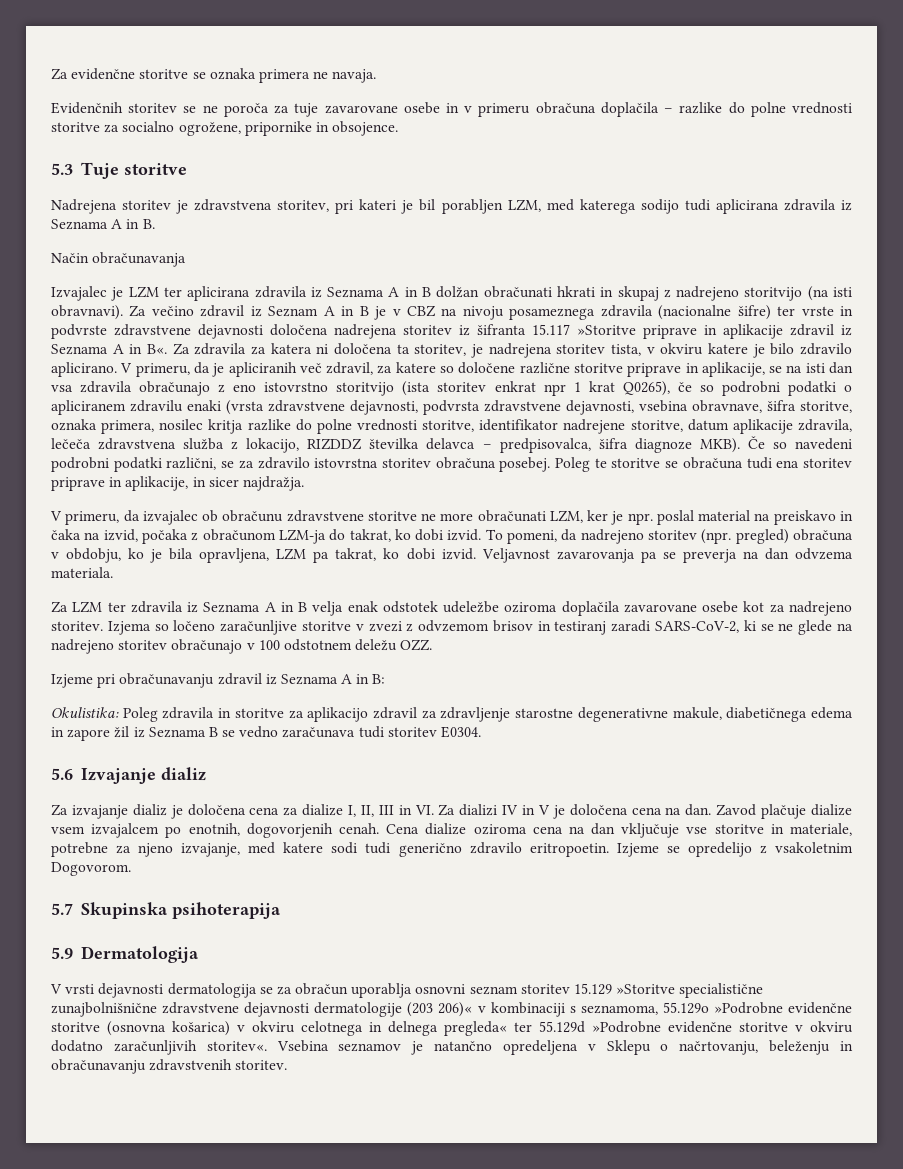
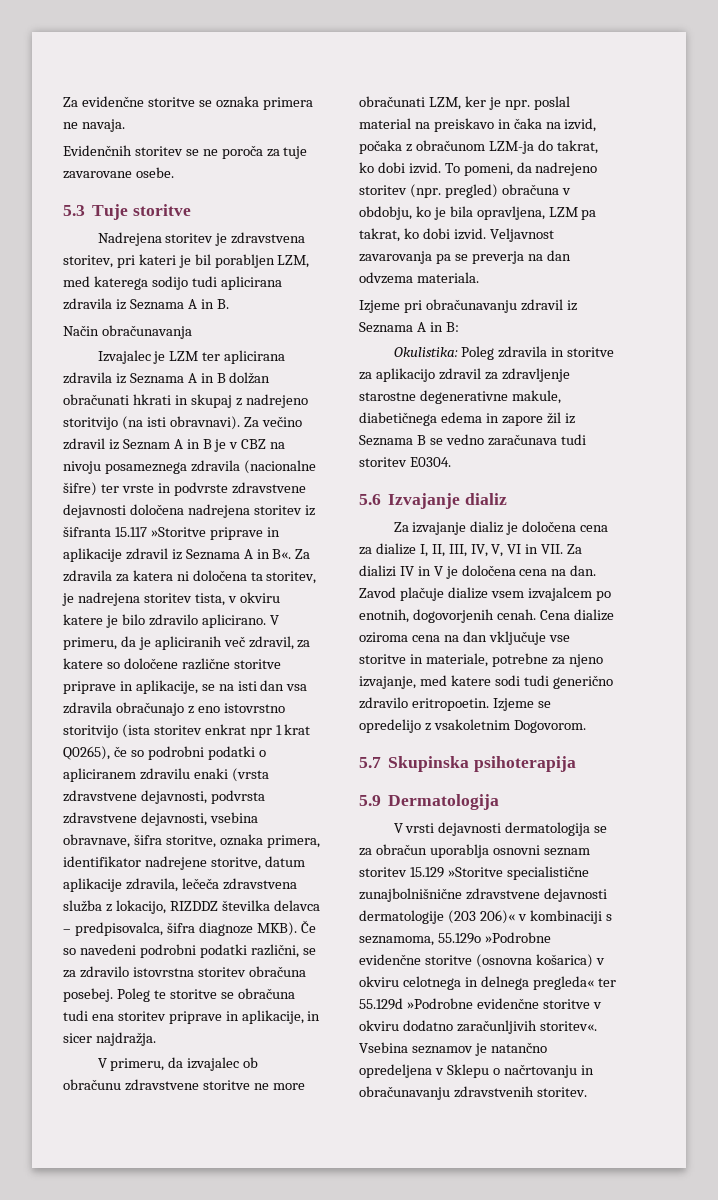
[403,102,852,117] [51,121,399,136] osebe in v primeru obračuna doplačila – razlike do polne vrednosti storitve za socialno ogrožene, pripornike in obsojence. -> [135,167,174,178] osebe.
[159,419,475,434] nosilec kritja razlike do polne vrednosti storitve, -> (320, 841) none
[51,601,853,616] [51,620,853,635] [51,639,433,654] // Za LZM ter zdravila iz Seznama A in B velja enak odstotek udeležbe oziroma doplačila zavarovane osebe kot za nadrejeno storitev. Izjema so ločeno zaračunljive storitve v zvezi z odvzemom brisov in testiranj zaradi SARS-CoV-2, ki se ne glede na nadrejeno storitev obračunajo v 100 odstotnem deležu OZZ. -> (479, 277) none
[378,805,434,815] III in VI. -> [448,544,564,557] III, IV, V, VI in VII.
[679,1040,831,1055] načrtovanju, beleženju -> [503,1064,577,1078] načrtovanju

